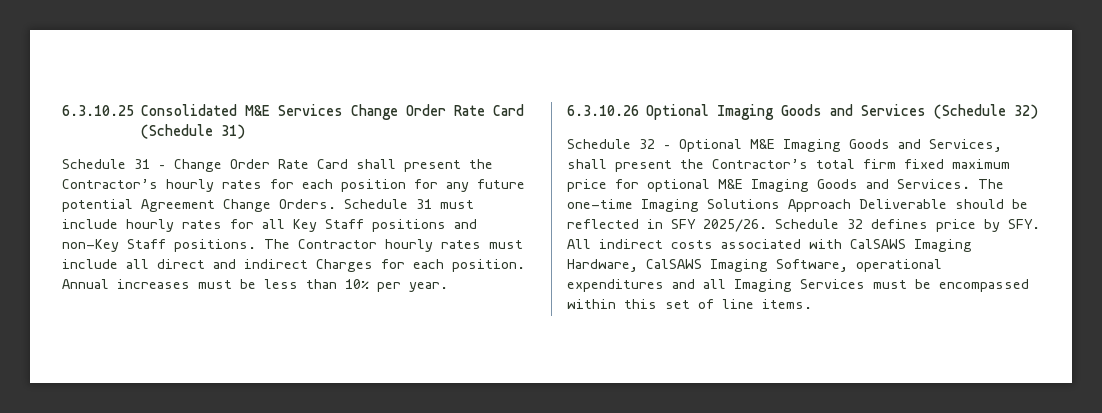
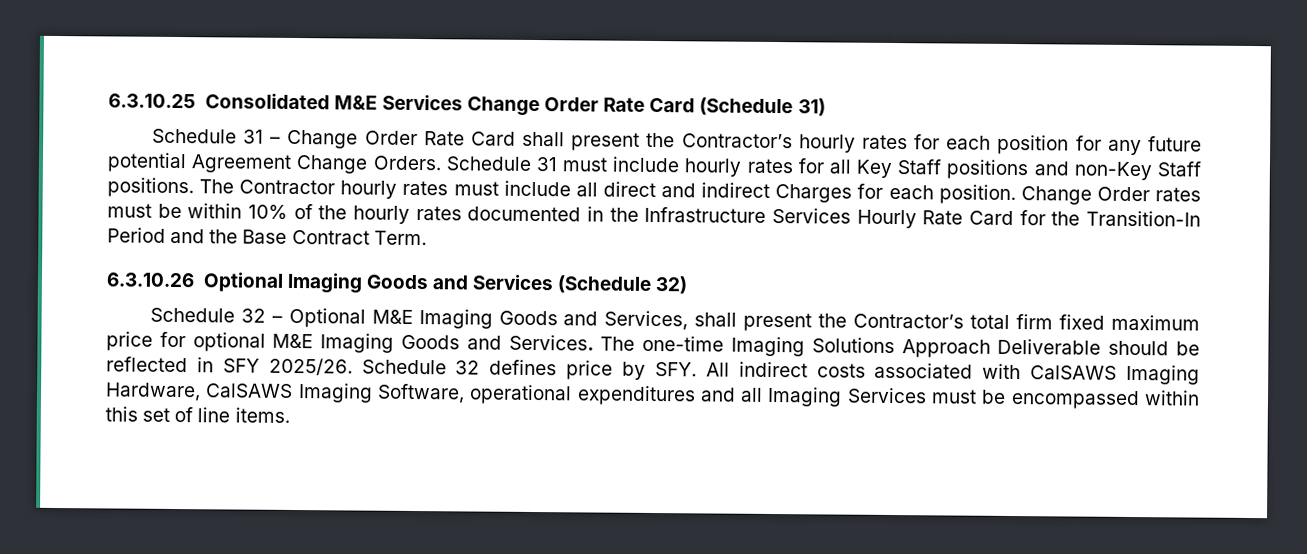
[62,279,448,292] Annual increases must be less than 10% per year. -> [1020,186,1201,205] [107,203,1201,229] [107,227,427,246] Change Order rates must be within 10% of the hourly rates documented in the Infrastructure Services Hourly Rate Card for the Transition-In Period and the Base Contract Term.

